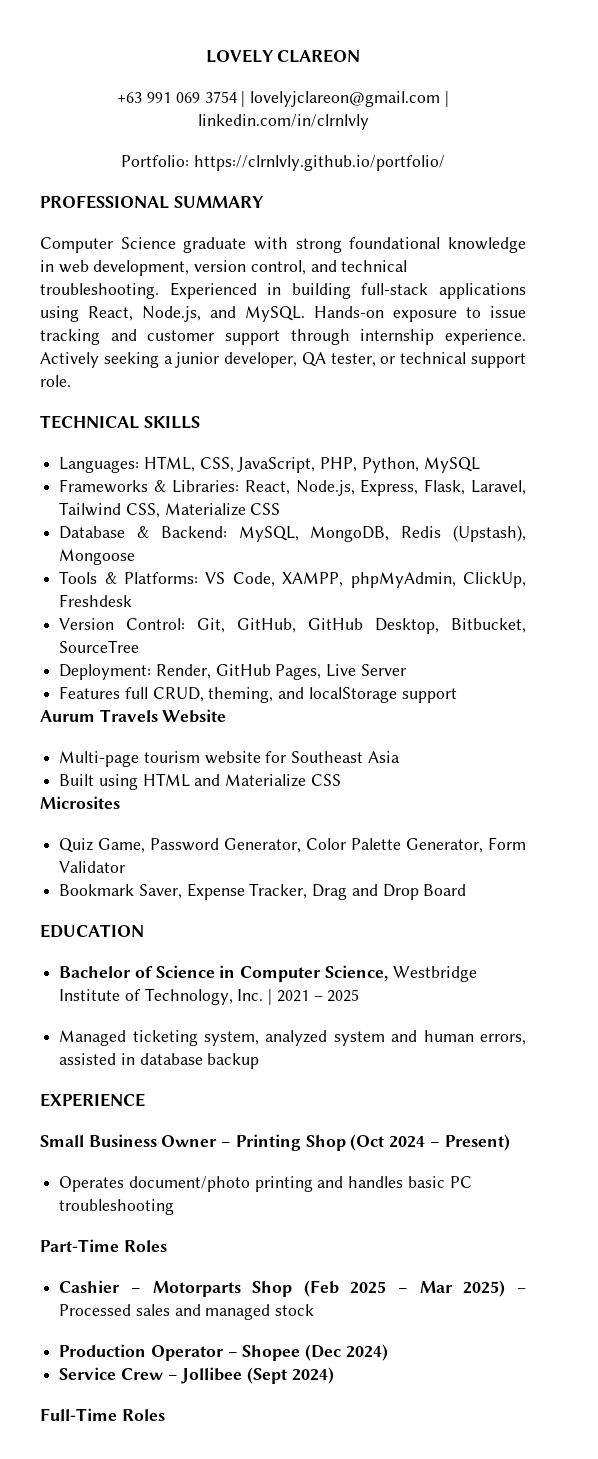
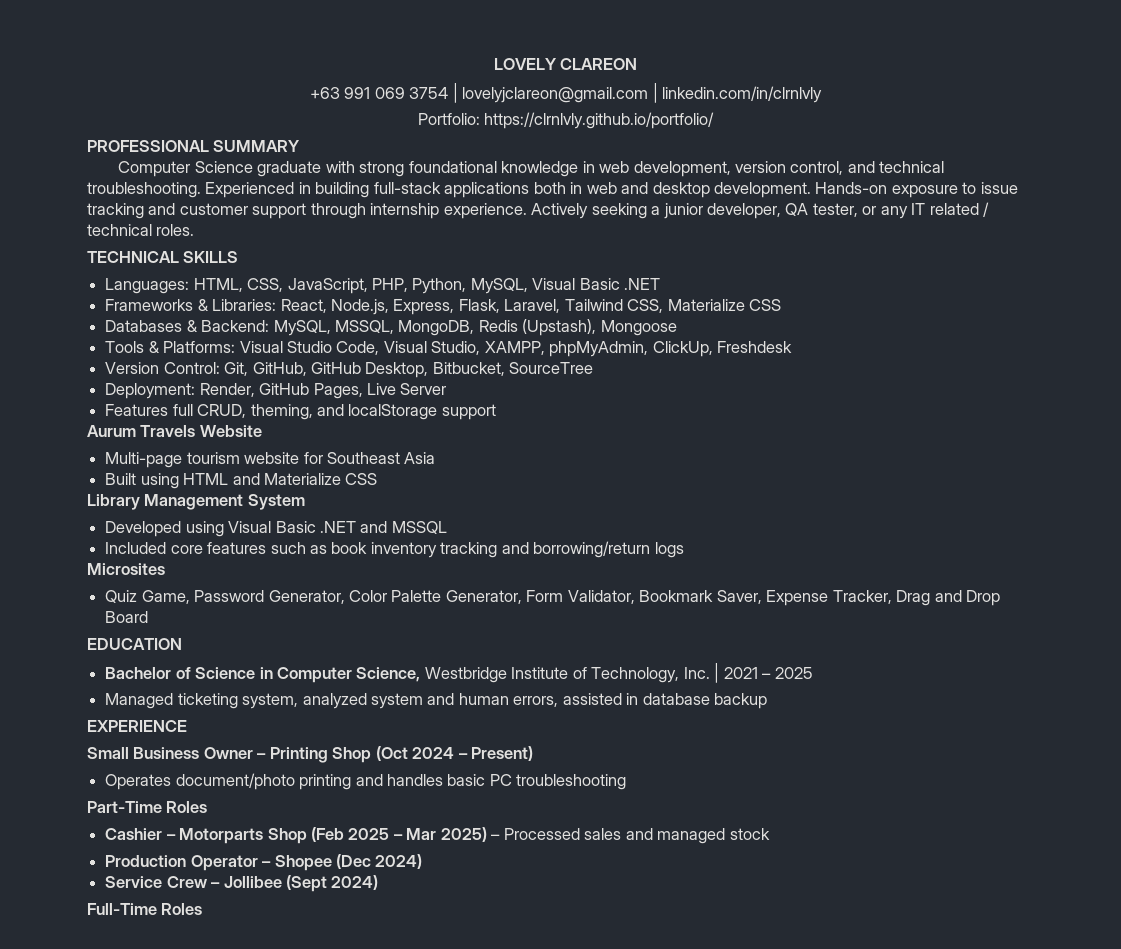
[40,306,305,322] using React, Node.js, and MySQL. -> [533,182,812,198] both in web and desktop development.
[400,352,526,368] [40,375,71,387] technical support role. -> [880,202,990,219] [87,224,195,236] any IT related / technical roles.
[423,457,480,473] MySQL -> [470,278,661,294] MySQL, Visual Basic .NET
[59,526,126,539] Database -> [105,320,183,332] Databases
(299, 534) none -> [334,320,394,334] MSSQL,
[205,572,275,587] VS Code, -> [239,341,481,355] Visual Studio Code, Visual Studio,
(341, 780) none -> [87,494,305,510] [105,521,447,537] [105,541,684,558] // Library Management System // Developed using Visual Basic .NET and MSSQL // Included core features such as book inventory tracking and borrowing/return logs
[59,861,126,873] Validator // -> [567,590,635,604] Validator,

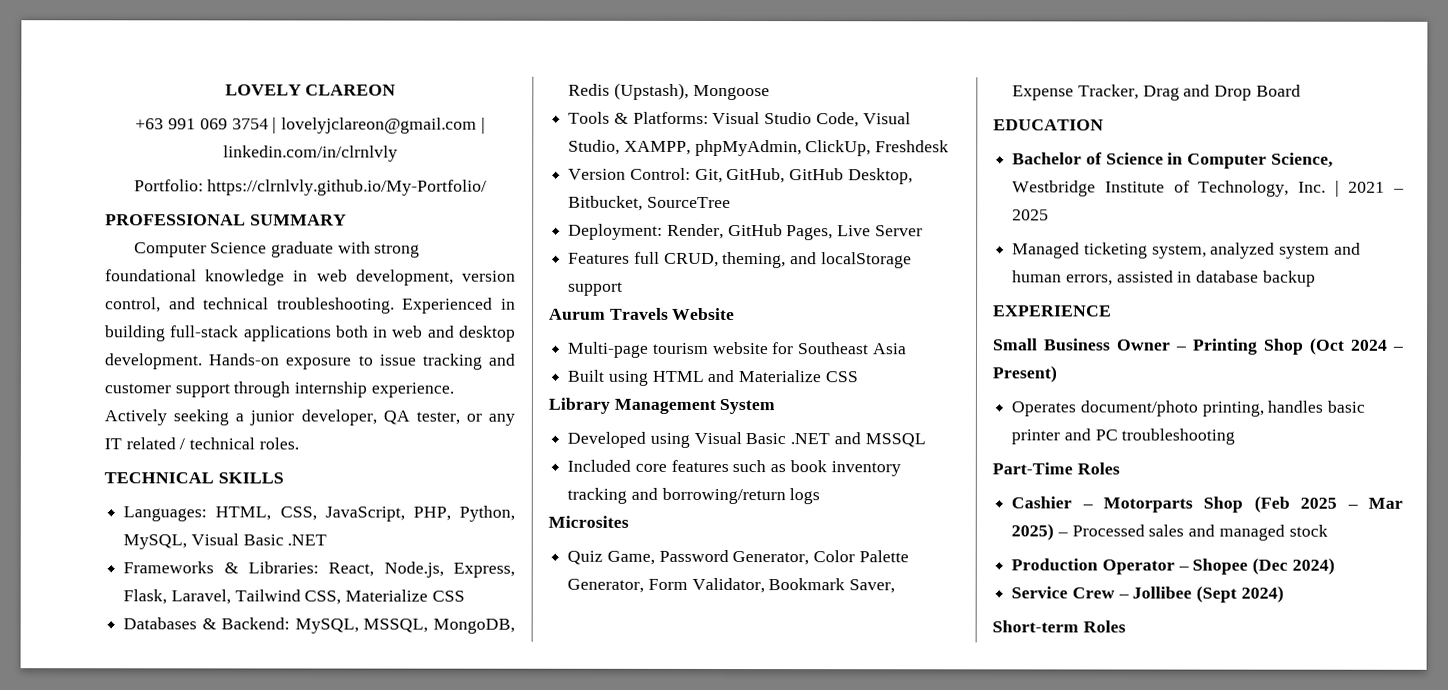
[484,112,715,129] https://clrnlvly.github.io/portfolio/ -> [207,179,488,196] https://clrnlvly.github.io/My-Portfolio/
[299,774,486,790] printing and handles basic -> [1201,400,1366,417] [1011,428,1091,445] printing, handles basic printer and
[87,903,157,915] Full-Time -> [992,620,1079,633] Short-term

